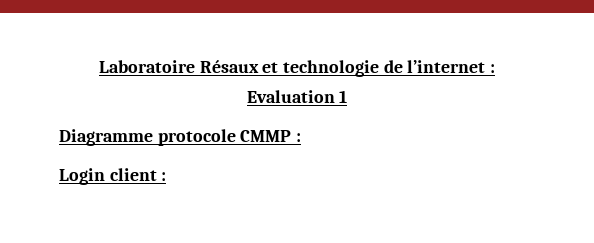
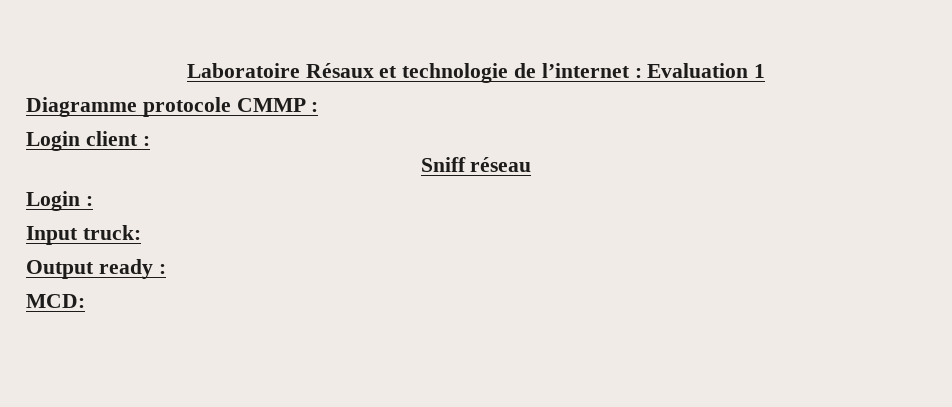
(167, 176) none -> [420,157,532,172] [26,191,93,211] [26,225,141,245] [26,259,166,279] [26,294,85,308] // Sniff réseau // Login : // Input truck: // Output ready : // MCD:

